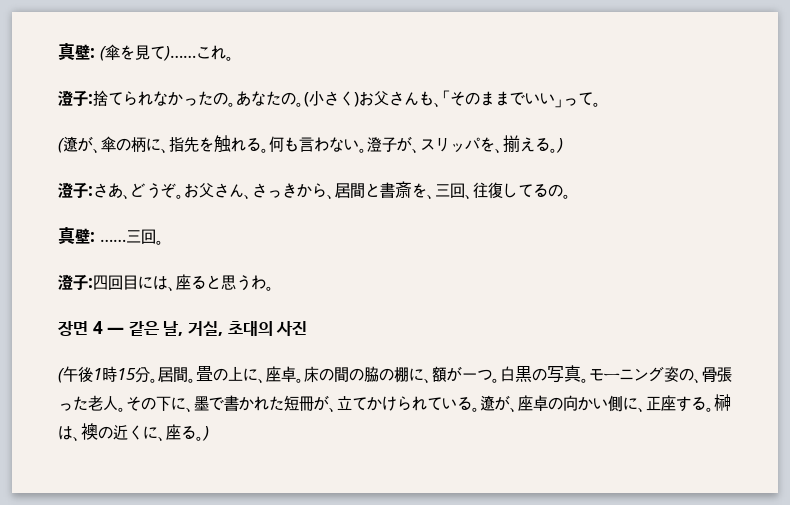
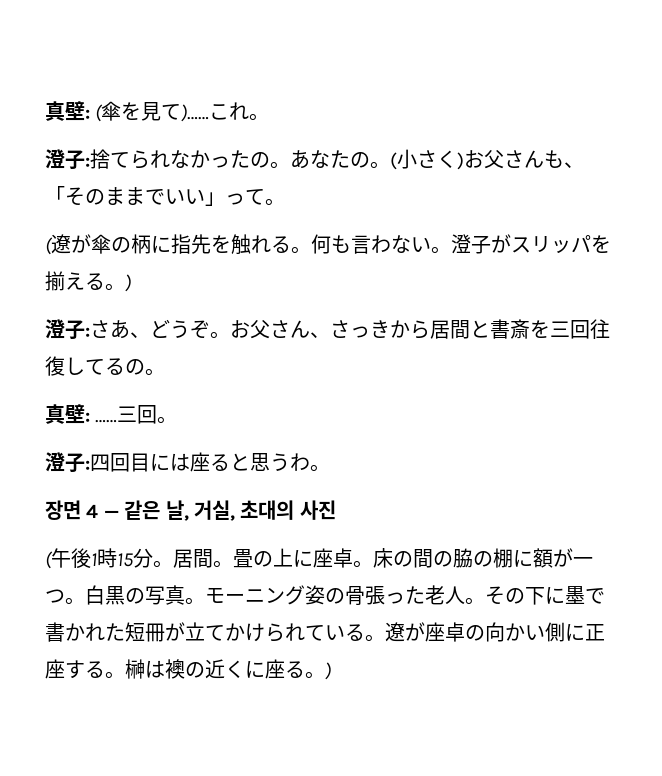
[93,148,101,154] 、 -> (91, 243) none
[161,148,169,154] 、 -> (171, 244) none
[412,148,420,154] 、 -> (511, 243) none
[495,148,503,154] 、 -> (611, 244) none
[327,194,335,200] 、 -> (430, 329) none
[427,183,473,200] 、三回、 -> [550,320,590,339] 三回
[168,286,176,292] 、 -> (190, 462) none
[258,378,266,384] 、 -> (313, 558) none
[424,378,432,384] 、 -> (533, 558) none
[694,378,702,384] 、 -> (345, 596) none
[186,407,194,413] 、 -> (565, 595) none
[329,407,337,413] 、 -> (185, 631) none
[510,407,518,413] 、 -> (425, 631) none
[638,407,646,413] 、 -> (585, 632) none
[73,436,81,442] 、 -> (165, 669) none
[158,436,166,442] 、 -> (265, 669) none

